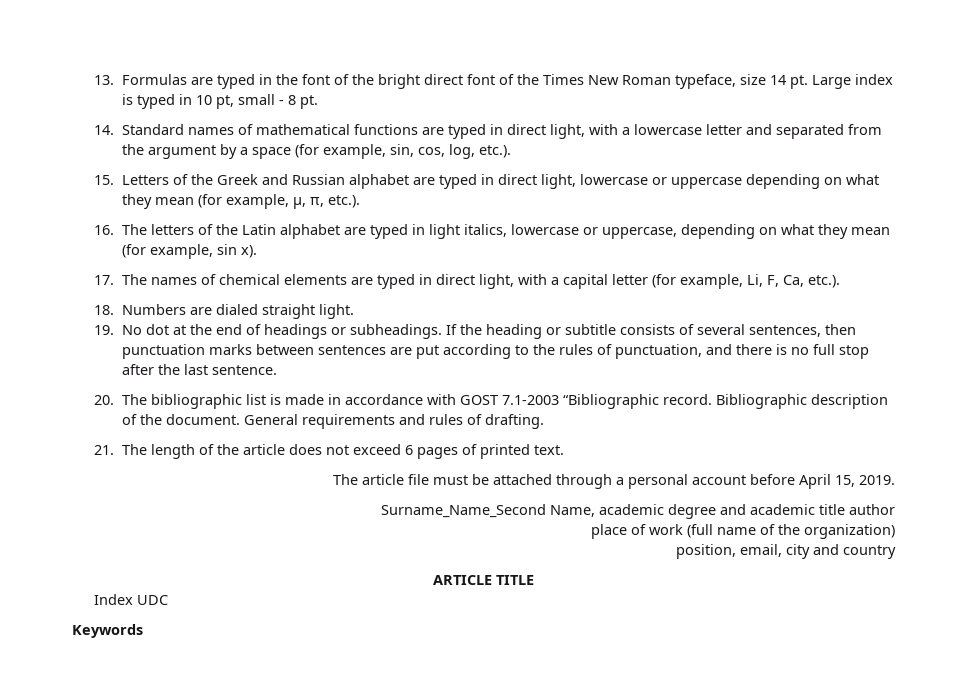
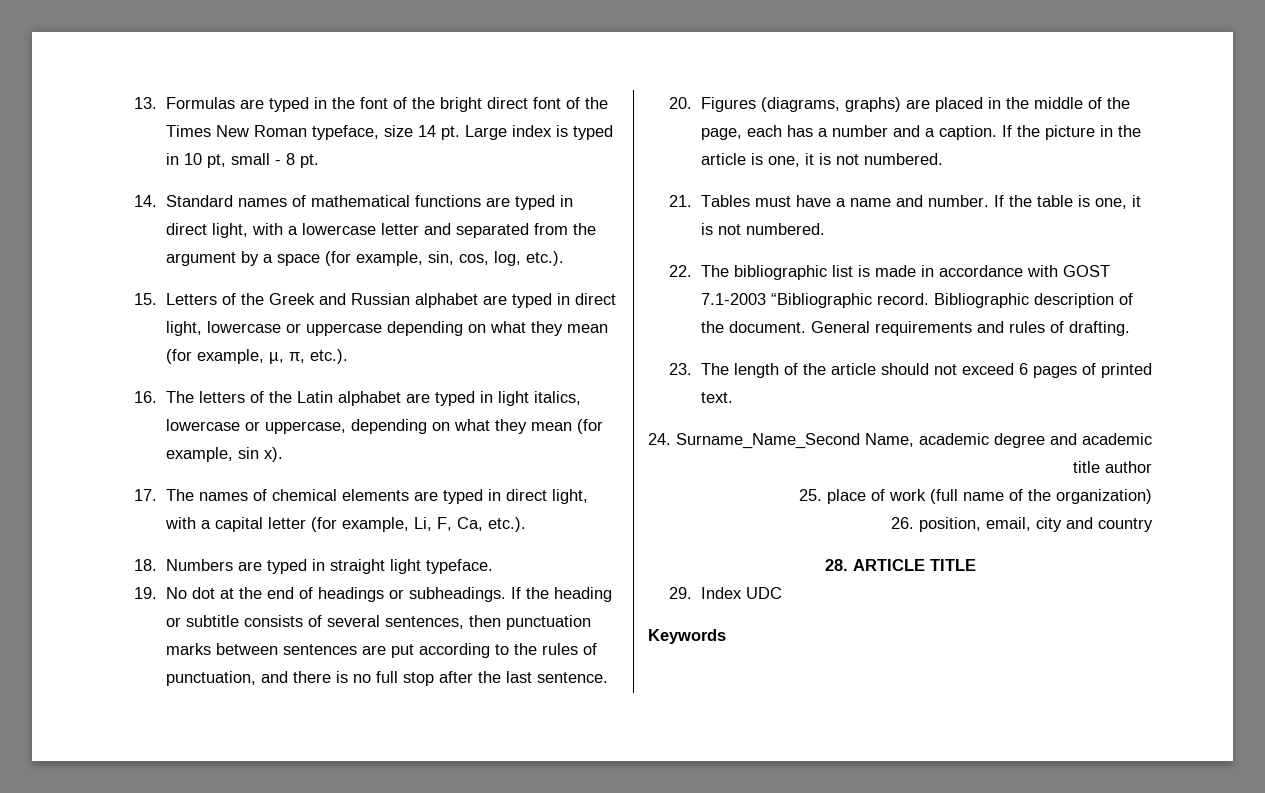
[215,304,354,319] dialed straight light. -> [266,559,493,574] typed in straight light typeface.
(115, 400) none -> [700,97,1130,112] [700,125,1141,140] [700,153,943,167] [669,195,1141,209] [700,223,825,235] [669,265,693,277] Figures (diagrams, graphs) are placed in the middle of the page, each has a number and a caption. If the picture in the article is one, it is not numbered. // 21. Tables must have a name and number. If the table is one, it is not numbered. // 22.
[94,445,115,455] 21. -> [669,363,693,375] 23.
[288,444,322,455] does -> [880,363,929,375] should
[333,474,895,489] The article file must be attached through a personal account before April 15, 2019. // -> [648,433,671,445] 24.
(895, 509) none -> [799,489,822,501] 25.
(895, 531) none -> [891,517,914,529] 26.
(896, 552) none -> [824,559,848,571] 28.
(534, 580) none -> [669,587,693,599] 29.

